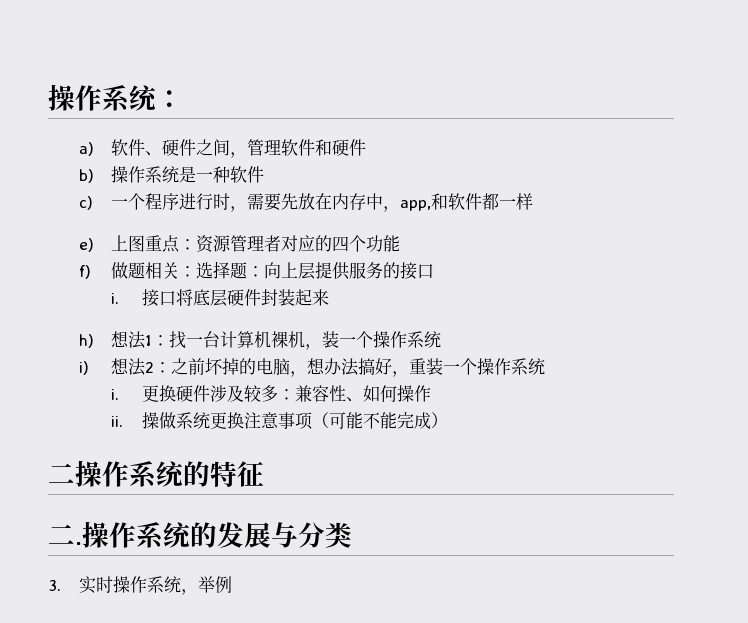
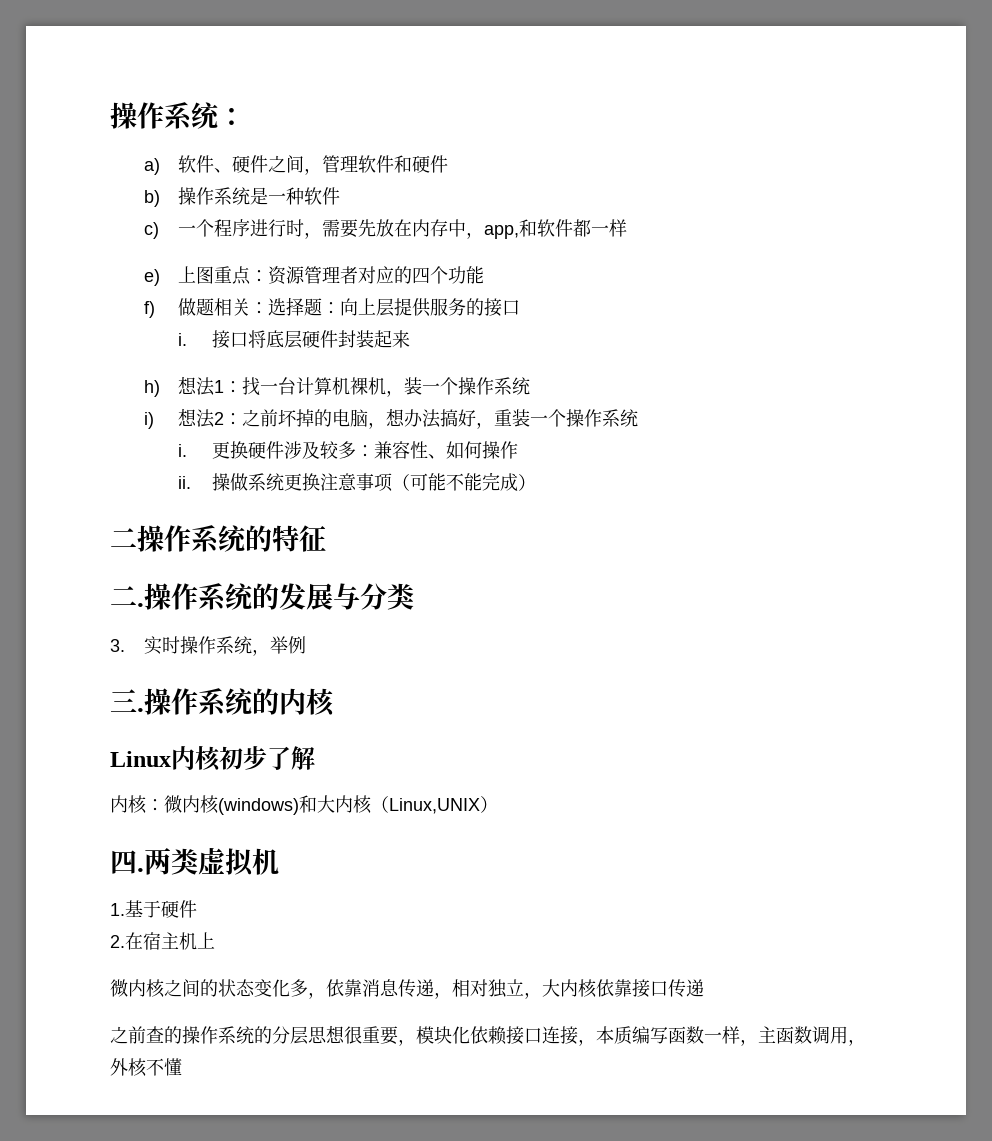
(233, 584) none -> [110,688,335,717] [110,746,315,772] [110,795,498,815] [110,847,279,876] [110,900,197,918] [110,932,215,950] [110,979,704,999] [110,1025,866,1046] [110,1058,182,1077] // 三.操作系统的内核 // Linux内核初步了解 // 内核：微内核(windows)和大内核（Linux,UNIX） // 四.两类虚拟机 // 1.基于硬件 // 2.在宿主机上 // 微内核之间的状态变化多，依靠消息传递，相对独立，大内核依靠接口传递 // 之前查的操作系统的分层思想很重要，模块化依赖接口连接，本质编写函数一样，主函数调用，外核不懂

